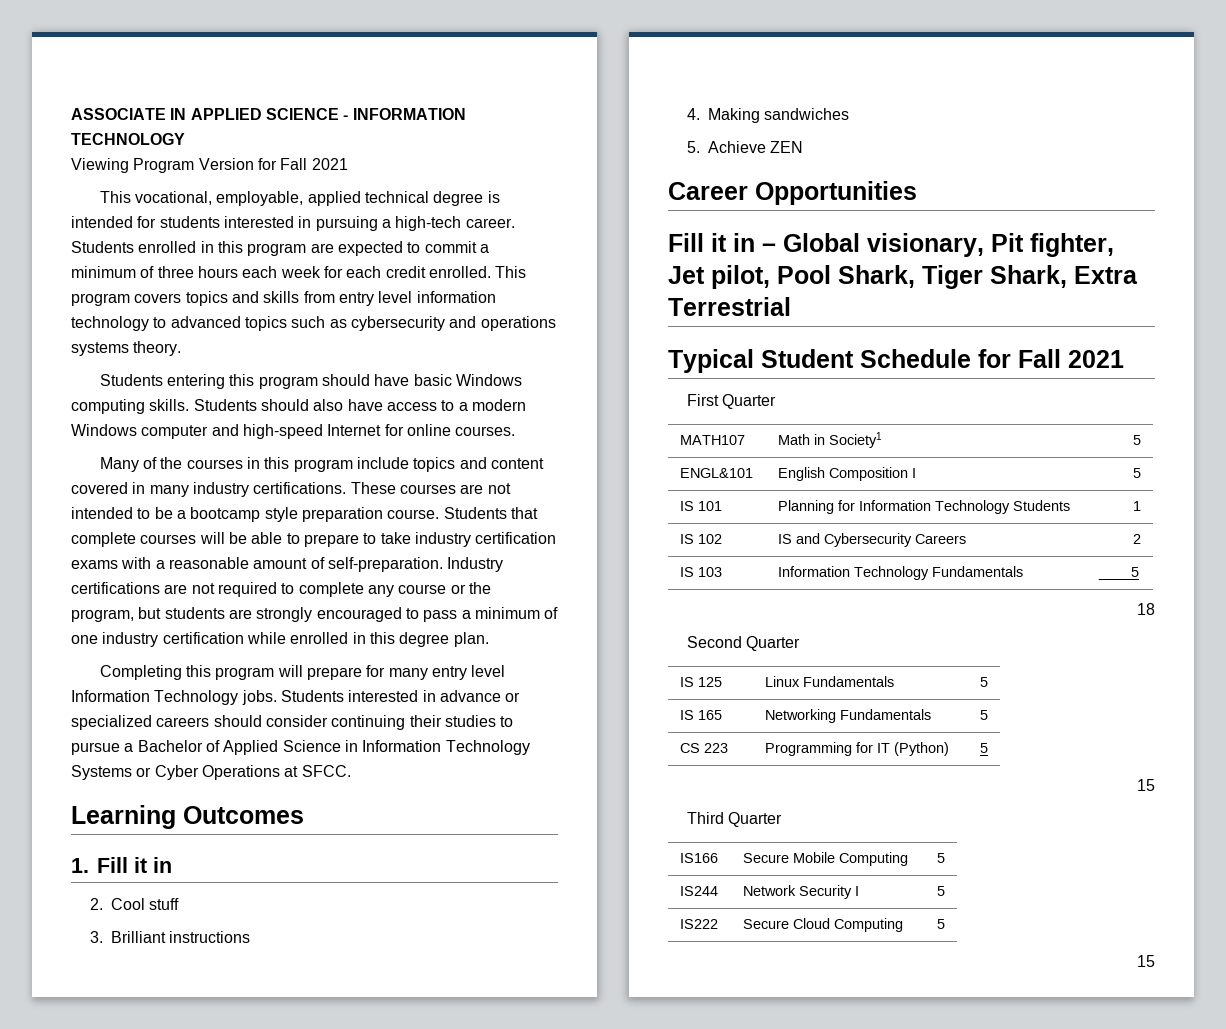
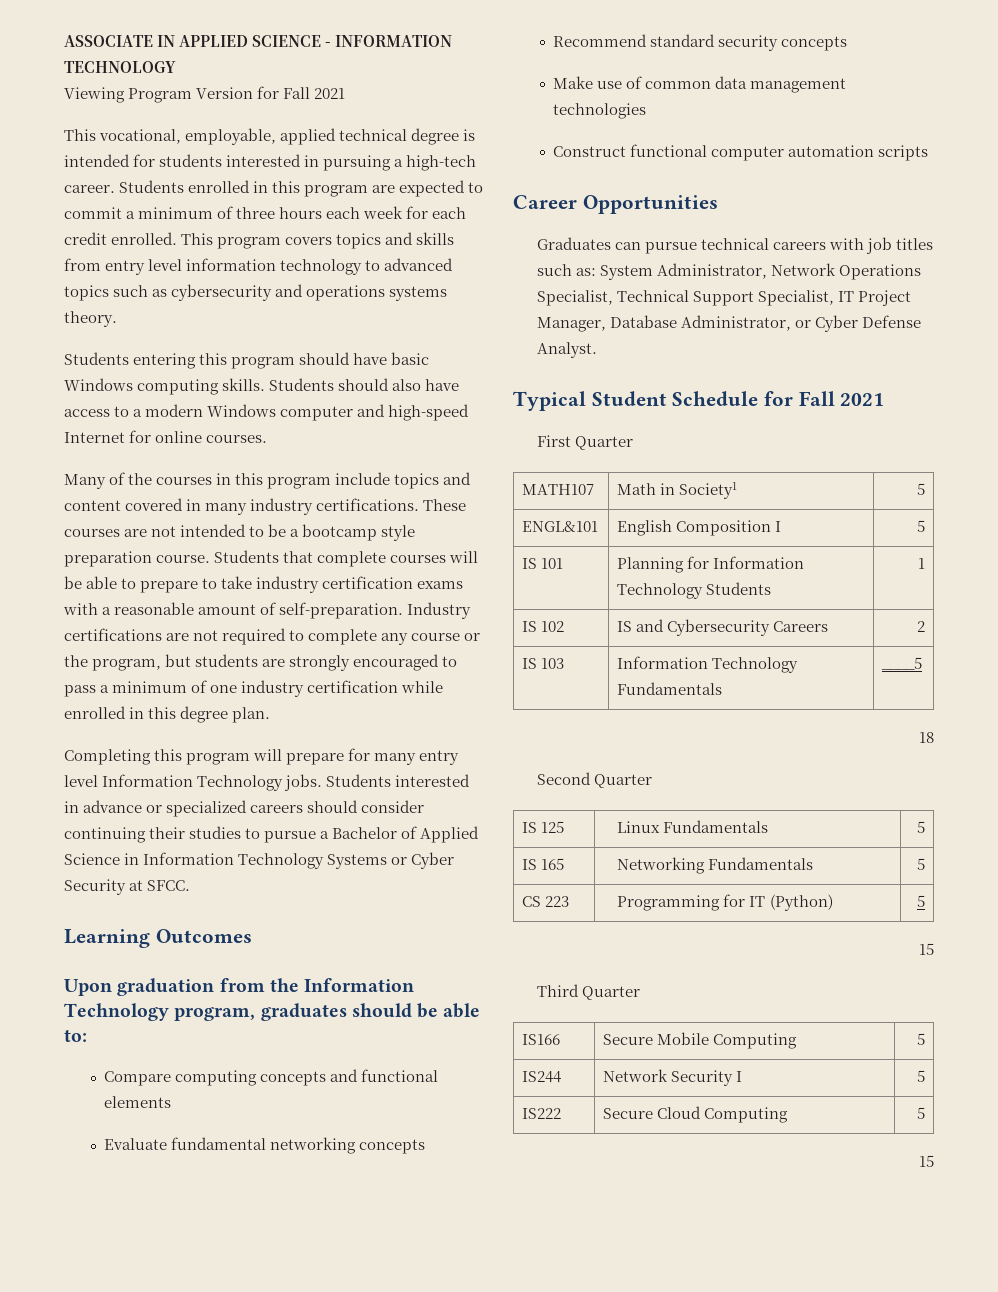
[201,765,280,780] Operations -> [64,879,126,895] Security
[71,857,172,873] [89,898,180,910] [89,931,251,943] [686,108,850,123] [686,141,804,153] [668,181,917,205] [668,233,1114,257] [668,265,1138,289] [668,297,791,316] 1. Fill it in // 2. Cool stuff // 3. Brilliant instructions // 4. Making sandwiches // 5. Achieve ZEN // Career Opportunities // Fill it in – Global visionary, Pit fighter, Jet pilot, Pool Shark, Tiger Shark, Extra Terrestrial -> [64,978,415,996] [64,1003,481,1021] [64,1029,87,1042] [104,1069,439,1086] [104,1096,172,1108] [104,1137,426,1154] [553,34,848,51] [553,76,847,93] [553,103,647,119] [553,144,929,161] [513,195,718,214] [536,237,934,254] [536,263,921,280] [536,290,911,306] [536,315,921,332] [536,342,597,358] Upon graduation from the Information Technology program, graduates should be able to: // Compare computing concepts and functional elements // Evaluate fundamental networking concepts // Recommend standard security concepts // Make use of common data management technologies // Construct functional computer automation scripts // Career Opportunities // Graduates can pursue technical careers with job titles such as: System Administrator, Network Operations Specialist, Technical Support Specialist, IT Project Manager, Database Administrator, or Cyber Defense Analyst.

